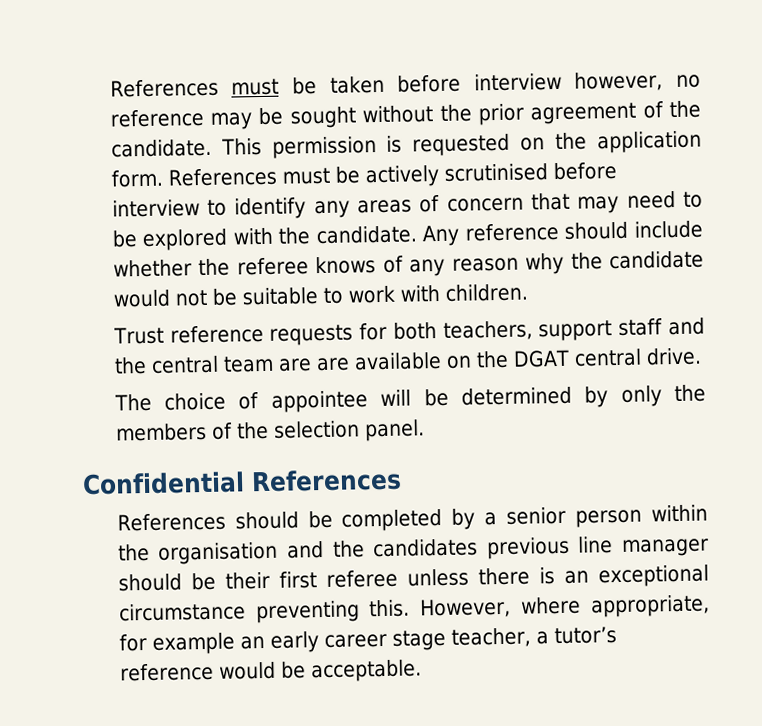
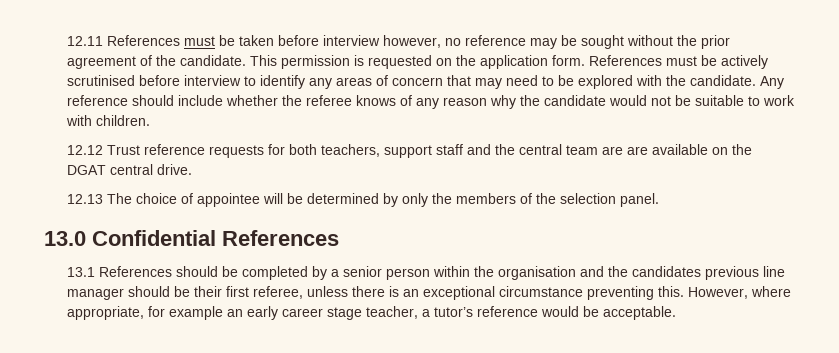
(109, 88) none -> [67,36,104,46] 12.11
(528, 292) none -> [67,145,104,155] 12.12
(702, 356) none -> [67,194,104,204] 12.13
(425, 430) none -> [44,231,86,246] 13.0
(402, 480) none -> [67,267,96,277] 13.1
[325,569,398,588] referee -> [253,286,304,299] referee,

